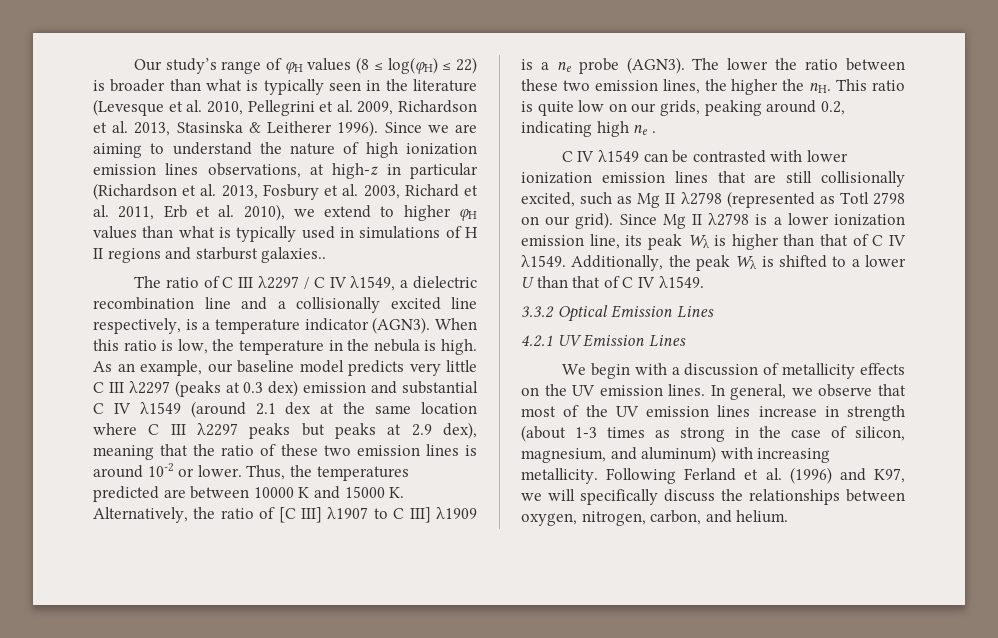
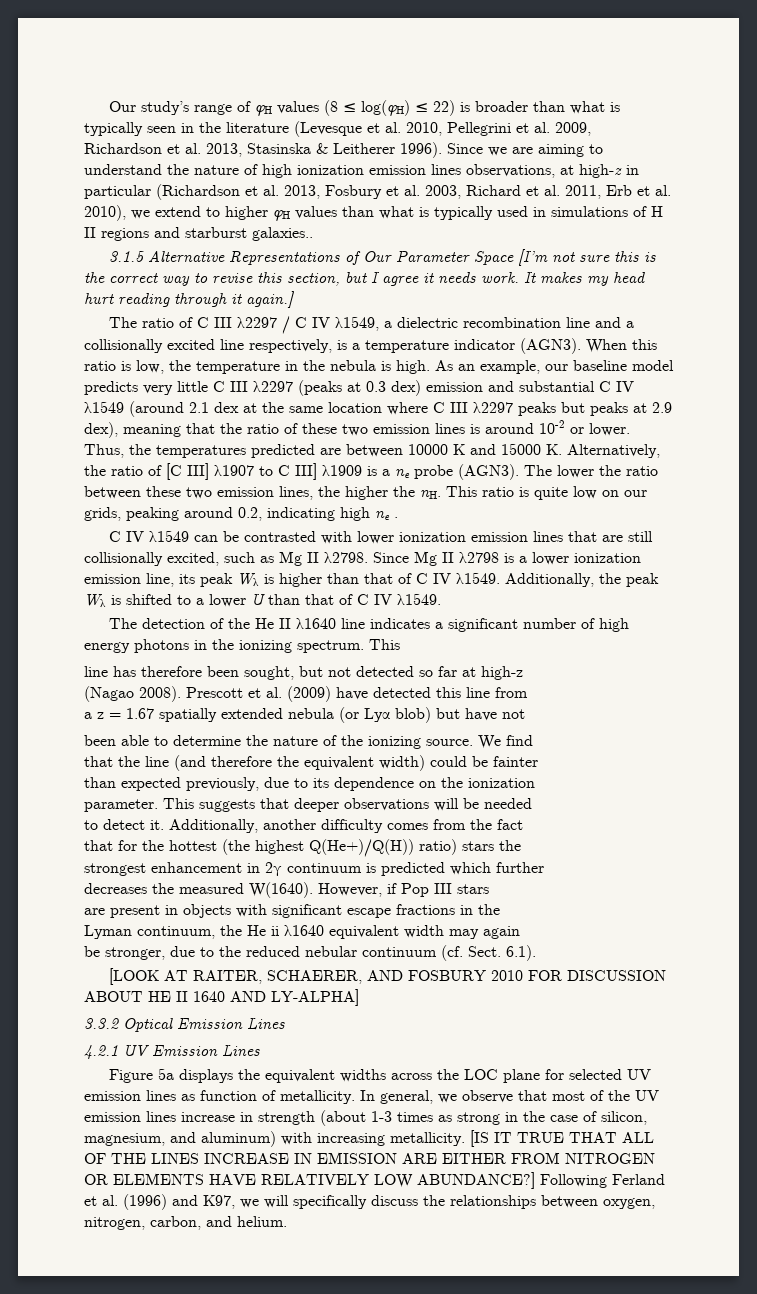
(327, 255) none -> [108,249,656,266] [84,272,645,286] [84,291,294,308] // 3.1.5 Alternative Representations of Our Parameter Space [I’m not sure this is the correct way to revise this section, but I agree it needs work. It makes my head hurt reading through it again.]
[680,191,905,208] [521,212,614,229] λ2798 (represented as Totl 2798 on our grid). -> [324,552,368,563] λ2798.
(704, 282) none -> [108,618,629,632] [84,639,400,653] [84,666,523,680] [84,686,528,702] [84,707,525,723] [84,735,533,749] [84,755,538,771] [84,777,535,791] [84,798,532,812] [84,819,523,833] [84,839,521,857] [84,862,544,876] [84,882,489,898] [84,904,500,918] [84,925,520,939] [84,945,536,961] [108,968,666,985] [84,989,359,1006] // The detection of the He II λ1640 line indicates a significant number of high energy photons in the ionizing spectrum. This // line has therefore been sought, but not detected so far at high-z // (Nagao 2008). Prescott et al. (2009) have detected this line from // a z = 1.67 spatially extended nebula (or Lyα blob) but have not // been able to determine the nature of the ionizing source. We find // that the line (and therefore the equivalent width) could be fainter // than expected previously, due to its dependence on the ionization // parameter. This suggests that deeper observations will be needed // to detect it. Additionally, another difficulty comes from the fact // that for the hottest (the highest Q(He+)/Q(H)) ratio) stars the // strongest enhancement in 2γ continuum is predicted which further // decreases the measured W(1640). However, if Pop III stars // are present in objects with significant escape fractions in the // Lyman continuum, the He ii λ1640 equivalent width may again // be stronger, due to the reduced nebular continuum (cf. Sect. 6.1). // [LOOK AT RAITER, SCHAERER, AND FOSBURY 2010 FOR DISCUSSION ABOUT HE II 1640 AND LY-ALPHA]
[561,363,905,379] [521,384,706,396] We begin with a discussion of metallicity effects on the UV emission lines. -> [108,1068,651,1083] [84,1090,355,1104] Figure 5a displays the equivalent widths across the LOC plane for selected UV emission lines as function of metallicity.
(598, 476) none -> [470,1130,654,1147] [84,1152,655,1164] [84,1172,535,1189] [IS IT TRUE THAT ALL OF THE LINES INCREASE IN EMISSION ARE EITHER FROM NITROGEN OR ELEMENTS HAVE RELATIVELY LOW ABUNDANCE?]

